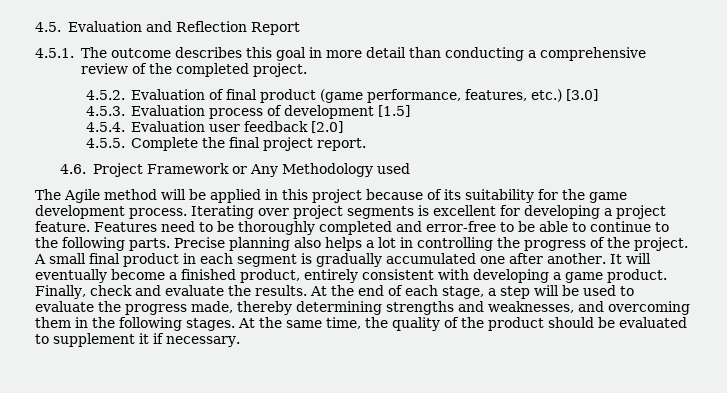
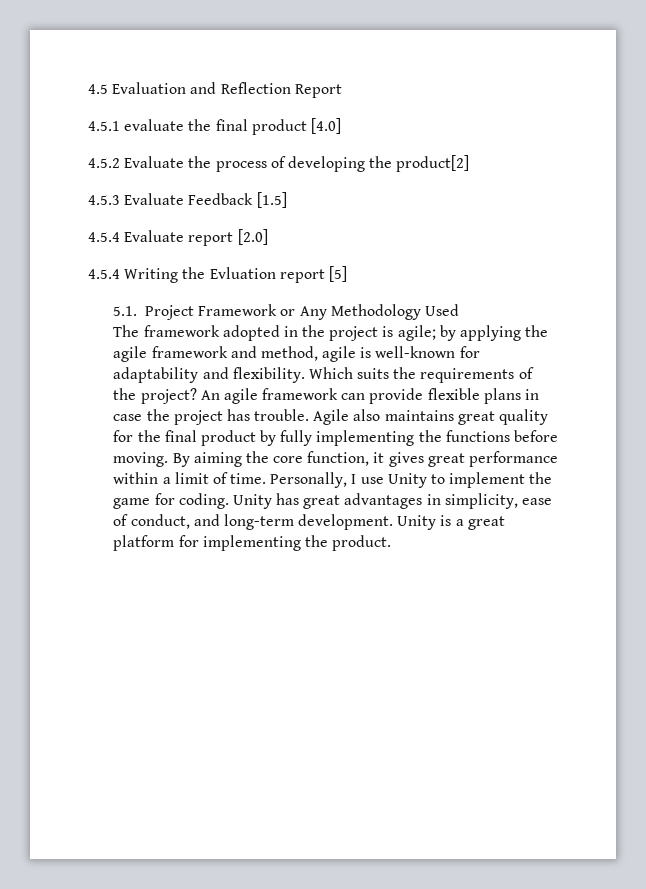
[35,22,61,32] 4.5. -> [88,84,108,94] 4.5
[35,47,646,61] [80,63,307,77] [85,89,599,103] [85,105,411,119] [85,121,344,133] [85,137,367,151] [60,164,87,174] 4.5.1. The outcome describes this goal in more detail than conducting a comprehensive review of the completed project. // 4.5.2. Evaluation of final product (game performance, features, etc.) [3.0] // 4.5.3. Evaluation process of development [1.5] // 4.5.4. Evaluation user feedback [2.0] // 4.5.5. Complete the final project report. // 4.6. -> [88,118,341,135] [88,155,470,172] [88,192,287,208] [88,229,268,246] [88,266,347,283] [113,306,138,316] 4.5.1 evaluate the final product [4.0] // 4.5.2 Evaluate the process of developing the product[2] // 4.5.3 Evaluate Feedback [1.5] // 4.5.4 Evaluate report [2.0] // 4.5.4 Writing the Evluation report [5] // 5.1.
[377,163,411,174] [35,189,627,203] [35,205,666,219] [35,221,669,235] [35,237,688,251] [34,253,651,267] [35,269,667,283] [35,285,634,299] [35,301,690,315] [35,317,687,331] [35,333,240,347] used // The Agile method will be applied in this project because of its suitability for the game development process. Iterating over project segments is excellent for developing a project feature. Features need to be thoroughly completed and error-free to be able to continue to the following parts. Precise planning also helps a lot in controlling the progress of the project. A small final product in each segment is gradually accumulated one after another. It will eventually become a finished product, entirely consistent with developing a game product. Finally, check and evaluate the results. At the end of each stage, a step will be used to evaluate the progress made, thereby determining strengths and weaknesses, and overcoming them in the following stages. At the same time, the quality of the product should be evaluated to supplement it if necessary. -> [424,304,459,316] [113,325,549,341] [113,346,480,362] [113,367,534,383] [113,388,539,404] [113,409,548,425] [113,430,558,446] [113,451,558,467] [113,472,553,488] [113,493,552,509] [113,514,505,530] [113,535,392,551] Used // The framework adopted in the project is agile; by applying the agile framework and method, agile is well-known for adaptability and flexibility. Which suits the requirements of the project? An agile framework can provide flexible plans in case the project has trouble. Agile also maintains great quality for the final product by fully implementing the functions before moving. By aiming the core function, it gives great performance within a limit of time. Personally, I use Unity to implement the game for coding. Unity has great advantages in simplicity, ease of conduct, and long-term development. Unity is a great platform for implementing the product.

